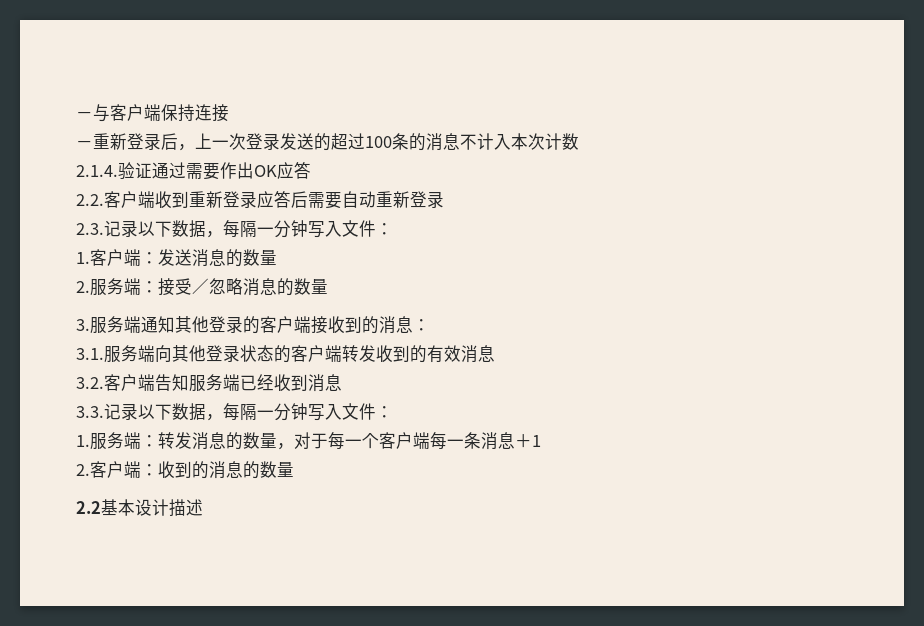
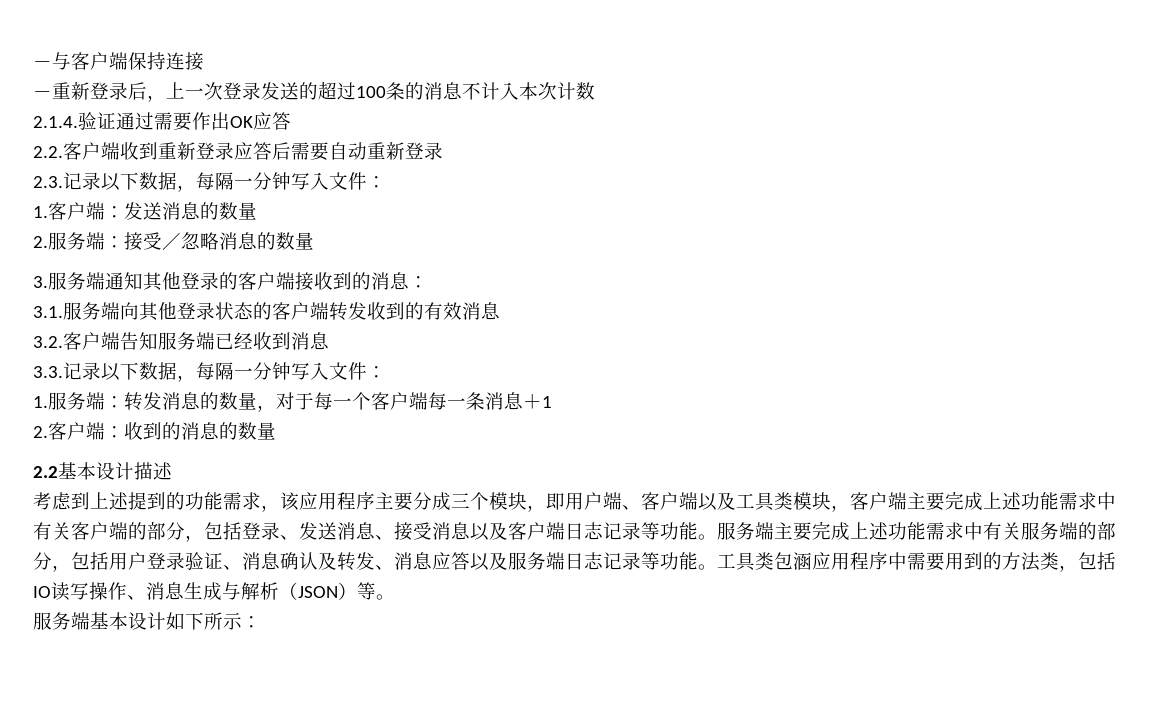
(203, 507) none -> [33,491,1116,512] [33,521,1116,542] [33,552,1116,572] [33,582,395,601] [33,612,261,630] // 考虑到上述提到的功能需求，该应用程序主要分成三个模块，即用户端、客户端以及工具类模块，客户端主要完成上述功能需求中有关客户端的部分，包括登录、发送消息、接受消息以及客户端日志记录等功能。服务端主要完成上述功能需求中有关服务端的部分，包括用户登录验证、消息确认及转发、消息应答以及服务端日志记录等功能。工具类包涵应用程序中需要用到的方法类，包括IO读写操作、消息生成与解析（JSON）等。 // 服务端基本设计如下所示：

